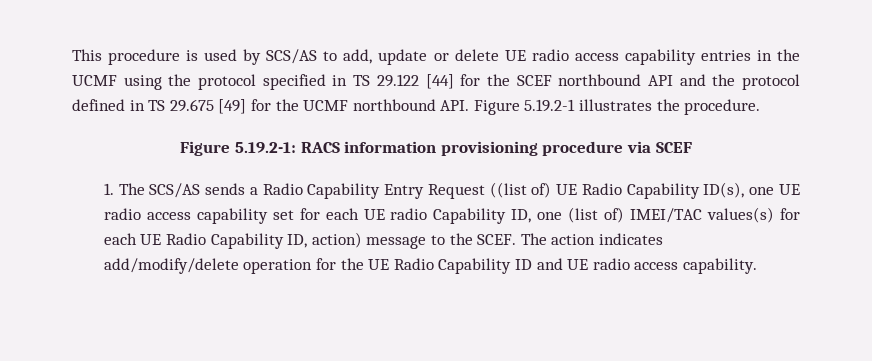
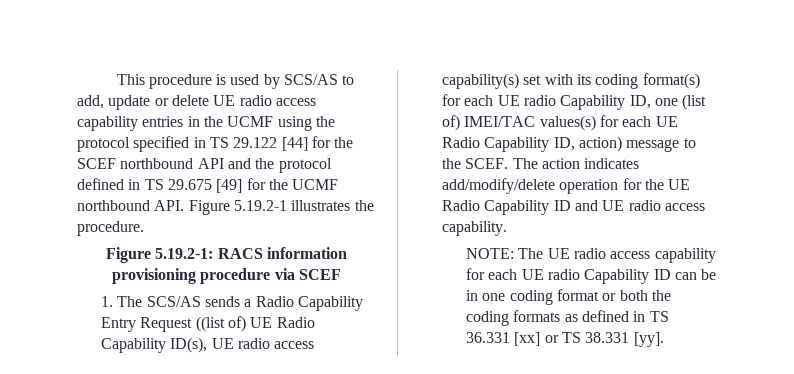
[749,184,800,195] [103,208,294,224] one UE radio access capability set -> [211,338,315,349] [442,73,700,89] UE radio access capability(s) set with its coding format(s)
(757, 266) none -> [466,248,716,263] [466,268,717,284] [466,289,672,305] [466,310,669,326] [466,332,664,347] // NOTE: The UE radio access capability for each UE radio Capability ID can be in one coding format or both the coding formats as defined in TS 36.331 [xx] or TS 38.331 [yy].

